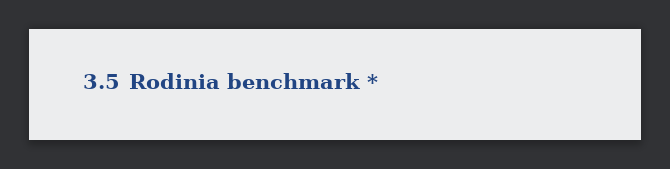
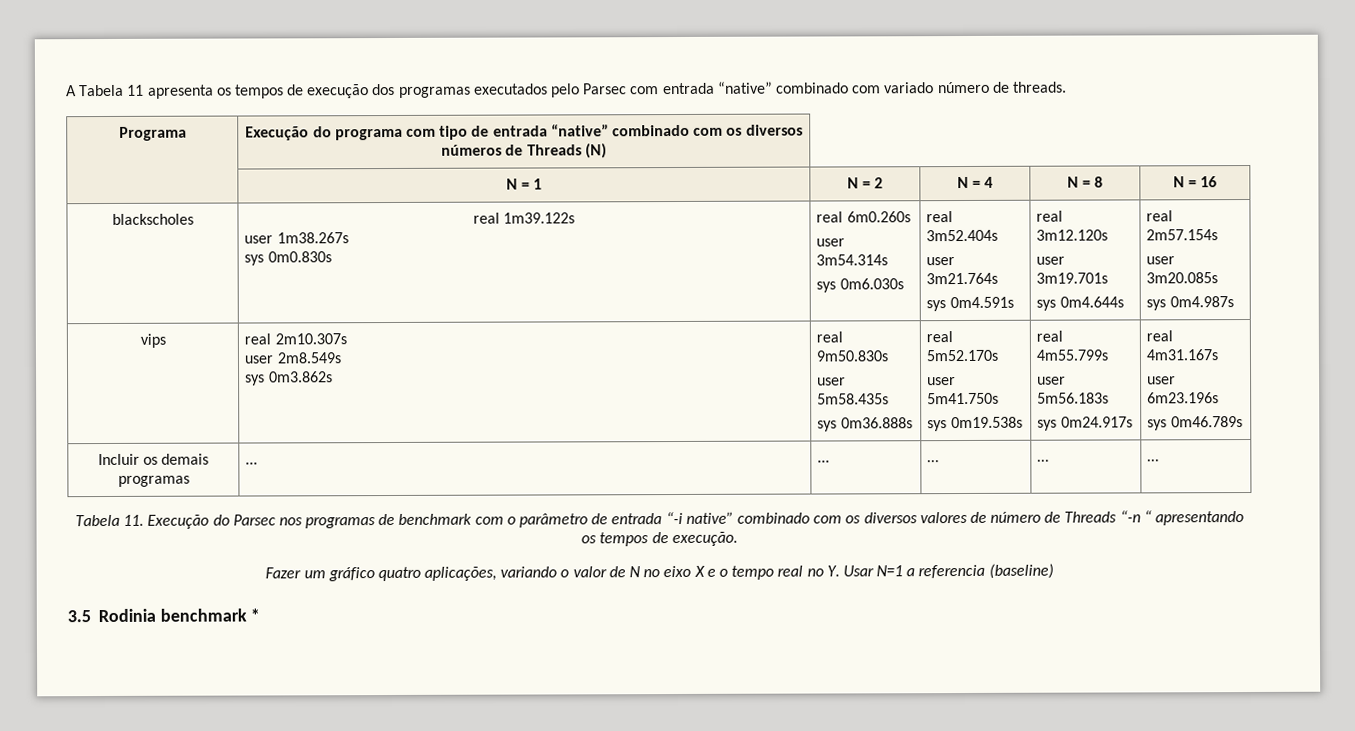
(83, 81) none -> [66,81,1067,99] [118,126,187,141] [245,124,803,141] [441,143,607,159] [505,178,543,190] [846,177,884,189] [956,176,994,189] [1066,176,1104,188] [1172,176,1218,188] [111,213,194,225] [472,212,576,224] [244,232,349,244] [244,251,332,266] [816,211,911,223] [816,238,846,247] [816,254,889,266] [816,278,904,293] [926,211,954,223] [926,229,999,242] [926,257,956,266] [926,272,999,285] [926,296,1014,312] [1036,210,1064,222] [1036,229,1109,241] [1036,256,1066,265] [1036,272,1109,284] [1036,296,1124,311] [1146,210,1174,222] [1146,229,1219,241] [1146,256,1176,265] [1146,272,1219,284] [1146,296,1234,311] [139,333,166,348] [244,333,347,345] [244,352,341,364] [245,371,333,386] [816,331,844,343] [816,350,889,362] [817,377,847,386] [817,393,890,405] [817,417,913,432] [926,331,954,343] [926,349,999,362] [927,377,957,386] [927,392,1000,405] [927,416,1023,432] [1036,330,1064,342] [1036,349,1109,361] [1037,376,1067,385] [1037,392,1110,404] [1037,416,1133,431] [1146,330,1174,342] [1146,349,1219,361] [1147,376,1177,385] [1147,392,1220,404] [1147,416,1243,431] [97,453,210,466] [117,475,190,487] [245,462,259,465] [817,460,831,463] [927,460,940,463] [1037,459,1050,462] [1147,459,1160,462] [75,510,1244,529] [581,531,738,547] [265,563,1054,582] A Tabela 11 apresenta os tempos de execução dos programas executados pelo Parsec com entrada “native” combinado com variado número de threads. // Programa | Execução do programa com tipo de entrada “native” combinado com os diversos números de Threads (N) // | N = 1 | N = 2 | N = 4 | N = 8 | N = 16 // blackscholes | real 1m39.122s // user 1m38.267s // sys 0m0.830s | real 6m0.260s // user 3m54.314s // sys 0m6.030s | real 3m52.404s // user 3m21.764s // sys 0m4.591s | real 3m12.120s // user 3m19.701s // sys 0m4.644s | real 2m57.154s // user 3m20.085s // sys 0m4.987s // vips | real 2m10.307s // user 2m8.549s // sys 0m3.862s | real 9m50.830s // user 5m58.435s // sys 0m36.888s | real 5m52.170s // user 5m41.750s // sys 0m19.538s | real 4m55.799s // user 5m56.183s // sys 0m24.917s | real 4m31.167s // user 6m23.196s // sys 0m46.789s // Incluir os demais programas | ... | ... | … | … | … // Tabela 11. Execução do Parsec nos programas de benchmark com o parâmetro de entrada “-i native” combinado com os diversos valores de número de Threads “-n “ apresentando os tempos de execução. // Fazer um gráfico quatro aplicações, variando o valor de N no eixo X e o tempo real no Y. Usar N=1 a referencia (baseline) //

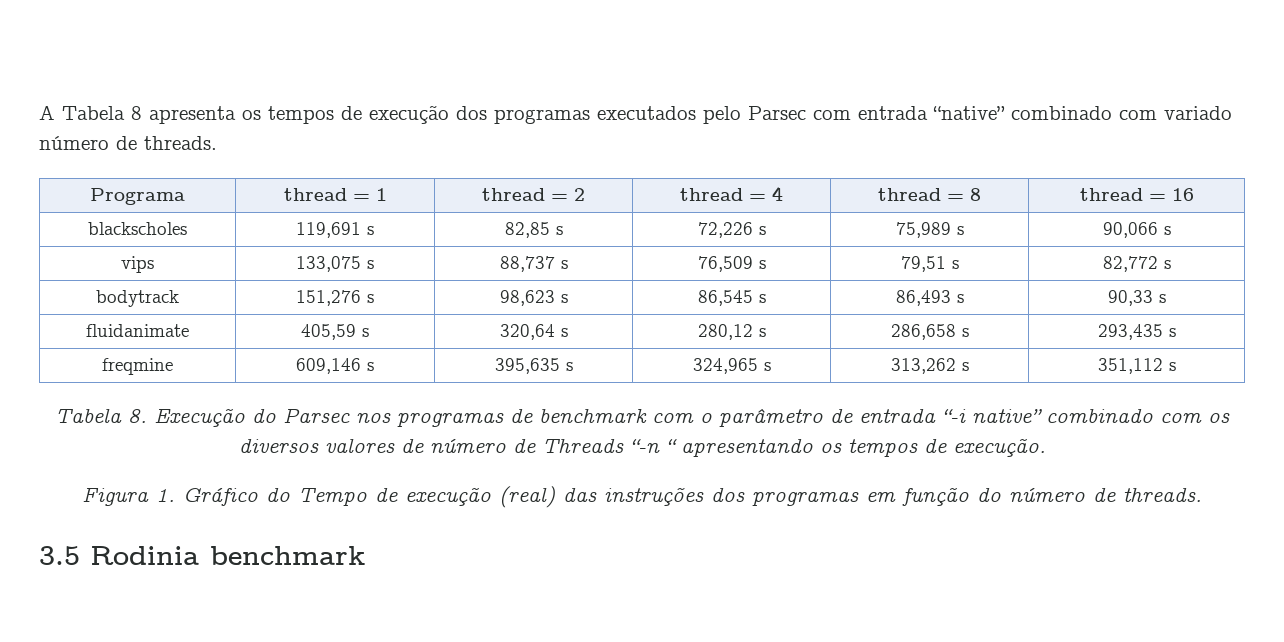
[127,84,145,96] 11 -> [131,106,142,120] 8
[245,124,803,141] [441,143,607,159] [505,178,518,190] Execução do programa com tipo de entrada “native” combinado com os diversos números de Threads (N) // | N -> [283,188,347,201] thread
[846,177,859,189] N -> [482,188,545,201] thread
[956,176,969,189] N -> [680,188,743,201] thread
[1066,176,1079,188] N -> [878,188,941,201] thread
[1172,176,1185,188] N -> [1079,188,1143,201] thread
[472,212,576,224] [244,232,349,244] [244,251,332,266] [816,211,911,223] [816,238,846,247] [816,254,889,266] [816,278,904,293] [926,211,954,223] [926,229,999,242] [926,257,956,266] [926,272,999,285] [926,296,1014,312] [1036,210,1064,222] [1036,229,1109,241] [1036,256,1066,265] [1036,272,1109,284] [1036,296,1124,311] [1146,210,1174,222] [1146,229,1219,241] [1146,256,1176,265] [1146,272,1219,284] [1146,296,1234,311] [139,333,166,348] [244,333,347,345] [244,352,341,364] [245,371,333,386] [816,331,844,343] [816,350,889,362] [817,377,847,386] [817,393,890,405] [817,417,913,432] [926,331,954,343] [926,349,999,362] [927,377,957,386] [927,392,1000,405] [927,416,1023,432] [1036,330,1064,342] [1036,349,1109,361] [1037,376,1067,385] [1037,392,1110,404] [1037,416,1133,431] [1146,330,1174,342] [1146,349,1219,361] [1147,376,1177,385] [1147,392,1220,404] [1147,416,1243,431] [97,453,210,466] [117,475,190,487] [245,462,259,465] [817,460,831,463] [927,460,940,463] [1037,459,1050,462] [1147,459,1160,462] [75,514,145,527] real 1m39.122s // user 1m38.267s // sys 0m0.830s | real 6m0.260s // user 3m54.314s // sys 0m6.030s | real 3m52.404s // user 3m21.764s // sys 0m4.591s | real 3m12.120s // user 3m19.701s // sys 0m4.644s | real 2m57.154s // user 3m20.085s // sys 0m4.987s // vips | real 2m10.307s // user 2m8.549s // sys 0m3.862s | real 9m50.830s // user 5m58.435s // sys 0m36.888s | real 5m52.170s // user 5m41.750s // sys 0m19.538s | real 4m55.799s // user 5m56.183s // sys 0m24.917s | real 4m31.167s // user 6m23.196s // sys 0m46.789s // Incluir os demais programas | ... | ... | … | … | … // Tabela 11. -> [296,222,374,238] [504,222,563,238] [697,222,766,238] [895,222,964,238] [1102,222,1171,238] [121,256,154,273] [296,256,374,272] [499,256,568,272] [697,256,766,272] [900,256,959,272] [1102,256,1171,272] [96,290,179,307] [296,290,374,306] [499,290,568,306] [697,290,766,306] [895,290,964,306] [1107,290,1166,306] [86,324,189,337] [301,324,369,340] [499,324,568,340] [697,324,766,340] [890,324,969,340] [1097,324,1176,340] [102,358,173,375] [296,358,374,374] [494,358,573,374] [692,358,771,374] [890,358,969,374] [1097,358,1176,374] [55,408,147,423] 119,691 s | 82,85 s | 72,226 s | 75,989 s | 90,066 s // vips | 133,075 s | 88,737 s | 76,509 s | 79,51 s | 82,772 s // bodytrack | 151,276 s | 98,623 s | 86,545 s | 86,493 s | 90,33 s // fluidanimate | 405,59 s | 320,64 s | 280,12 s | 286,658 s | 293,435 s // freqmine | 609,146 s | 395,635 s | 324,965 s | 313,262 s | 351,112 s // Tabela 8.
[265,563,1054,582] Fazer um gráfico quatro aplicações, variando o valor de N no eixo X e o tempo real no Y. Usar N=1 a referencia (baseline) -> [82,486,1202,508] Figura 1. Gráfico do Tempo de execução (real) das instruções dos programas em função do número de threads.
[250,608,261,622] * -> (366, 555) none

